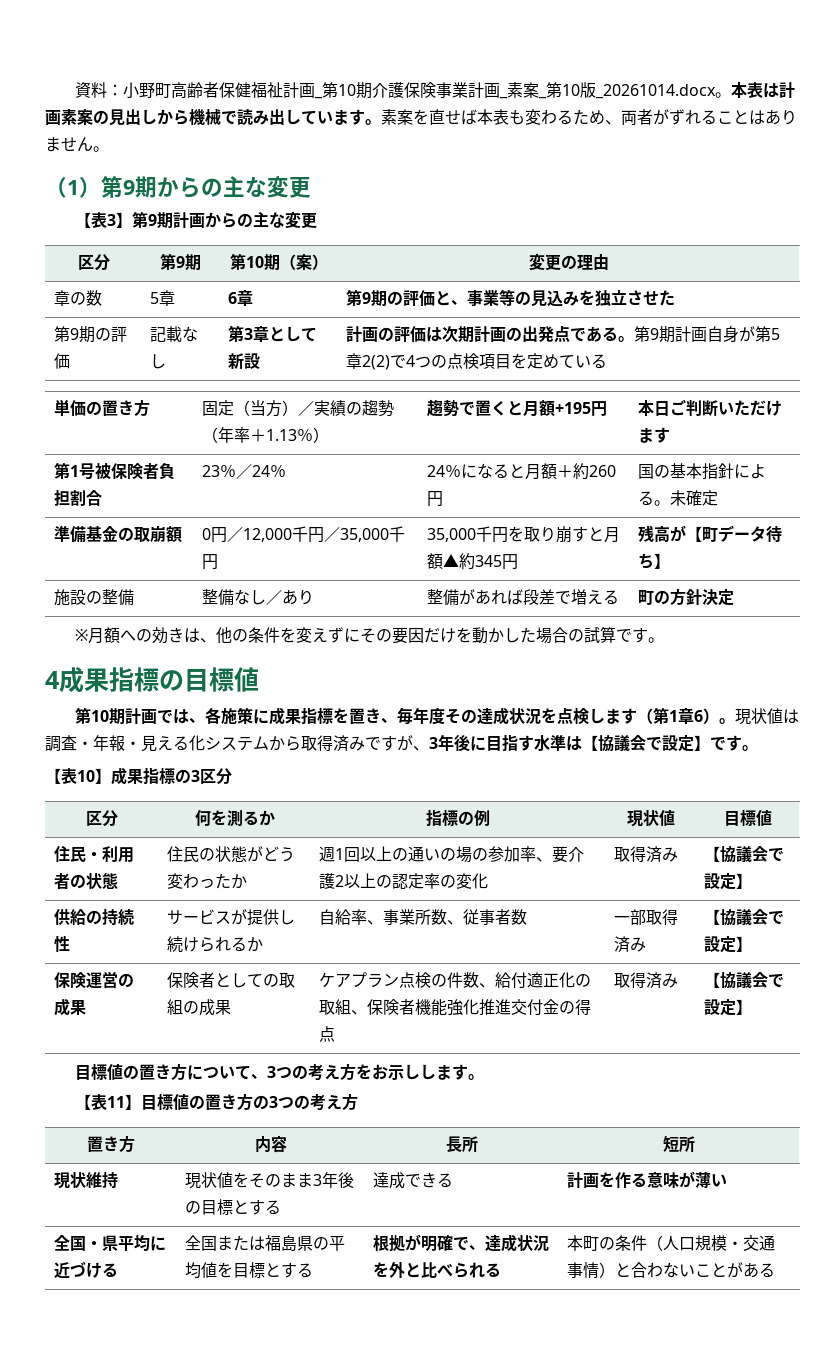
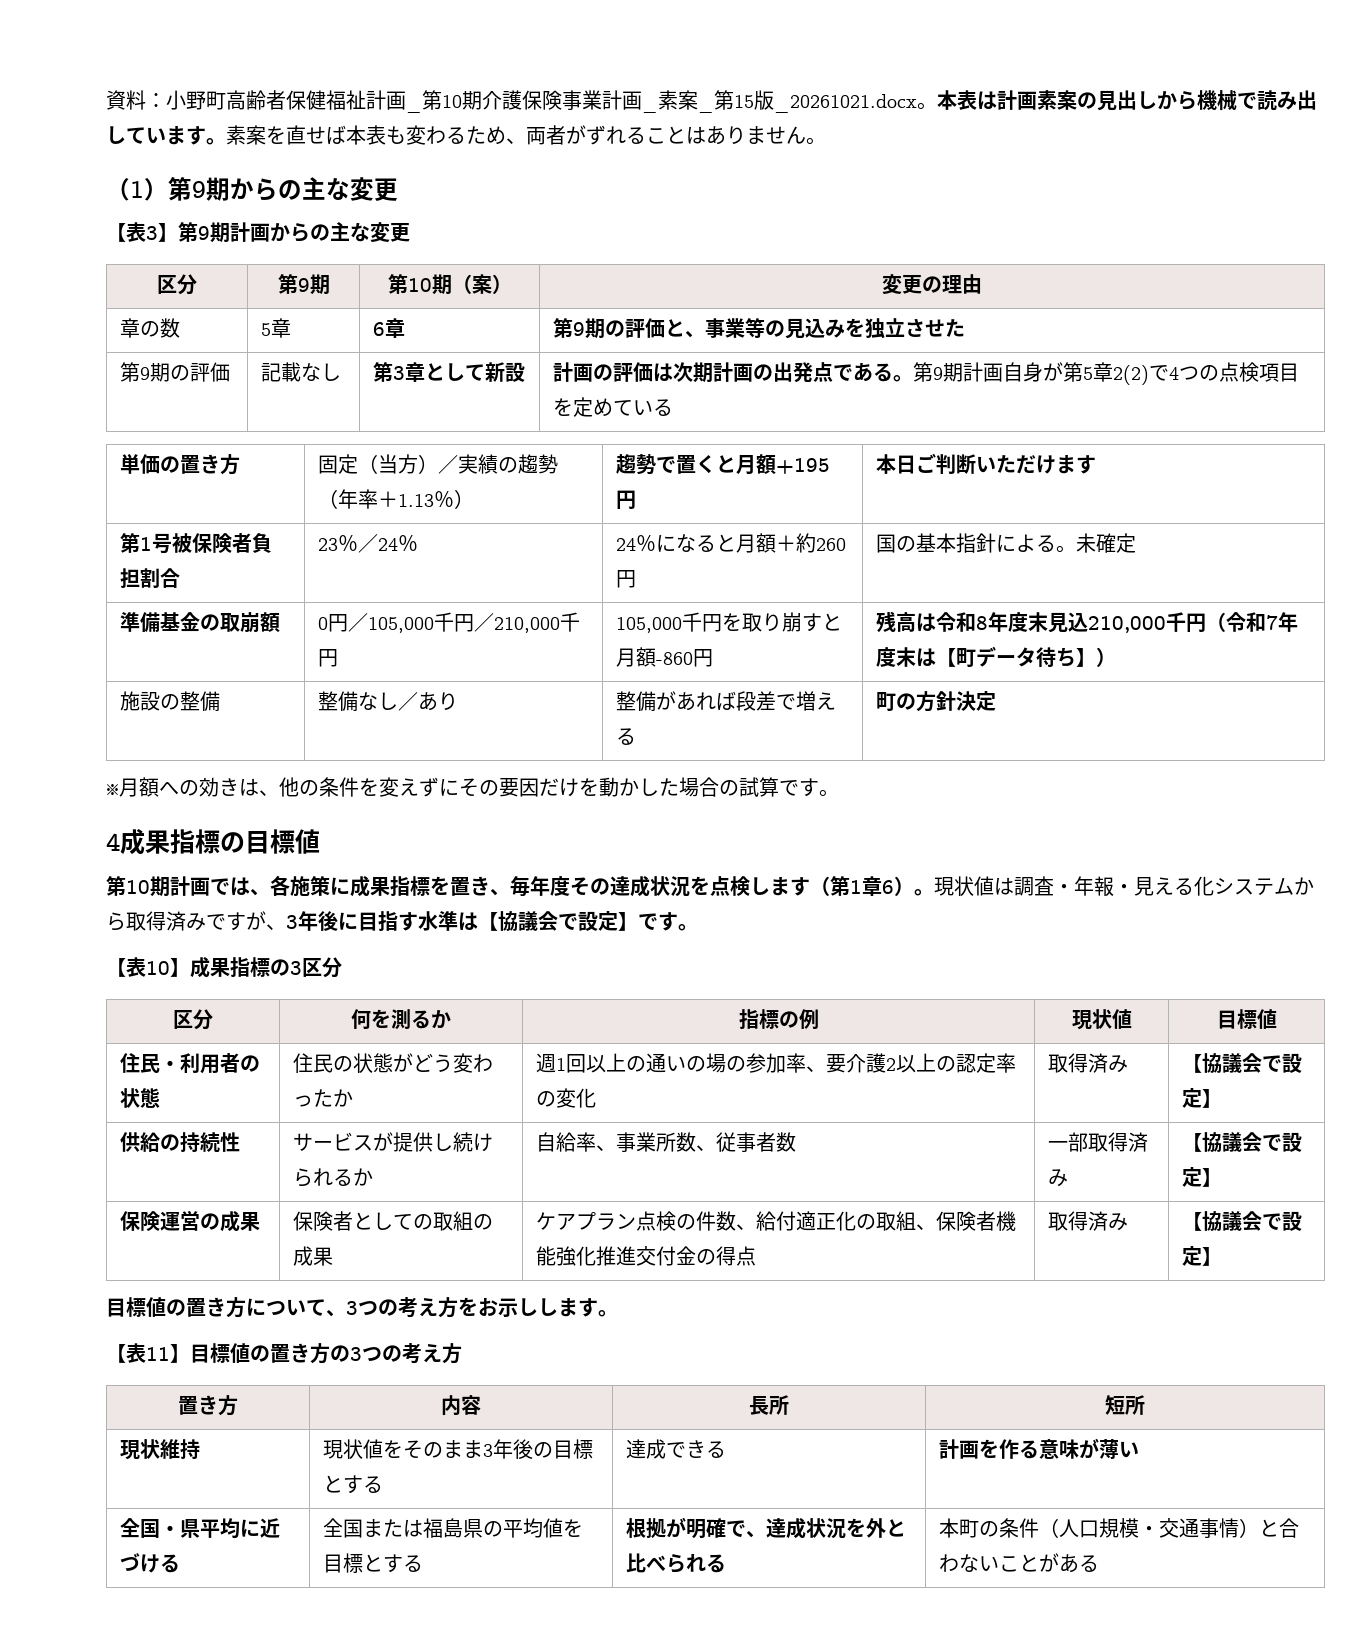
[561,82,716,99] 10版_20261014.docx -> [734,90,917,113] 15版_20261021.docx
[243,526,390,543] 12,000千円／35,000 -> [368,612,561,633] 105,000千円／210,000
[427,528,477,542] 35,000 -> [616,617,683,633] 105,000
[443,553,503,570] ▲約345 -> [656,652,694,665] -860
[670,525,687,542] が -> [916,612,1299,633] [876,647,937,667] は令和8年度末見込210,000千円（令和7年度末は
(671, 561) none -> [1096,647,1117,667] ）

